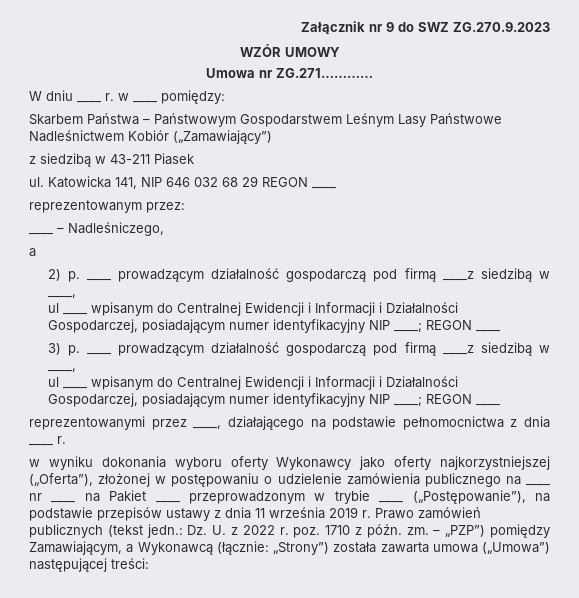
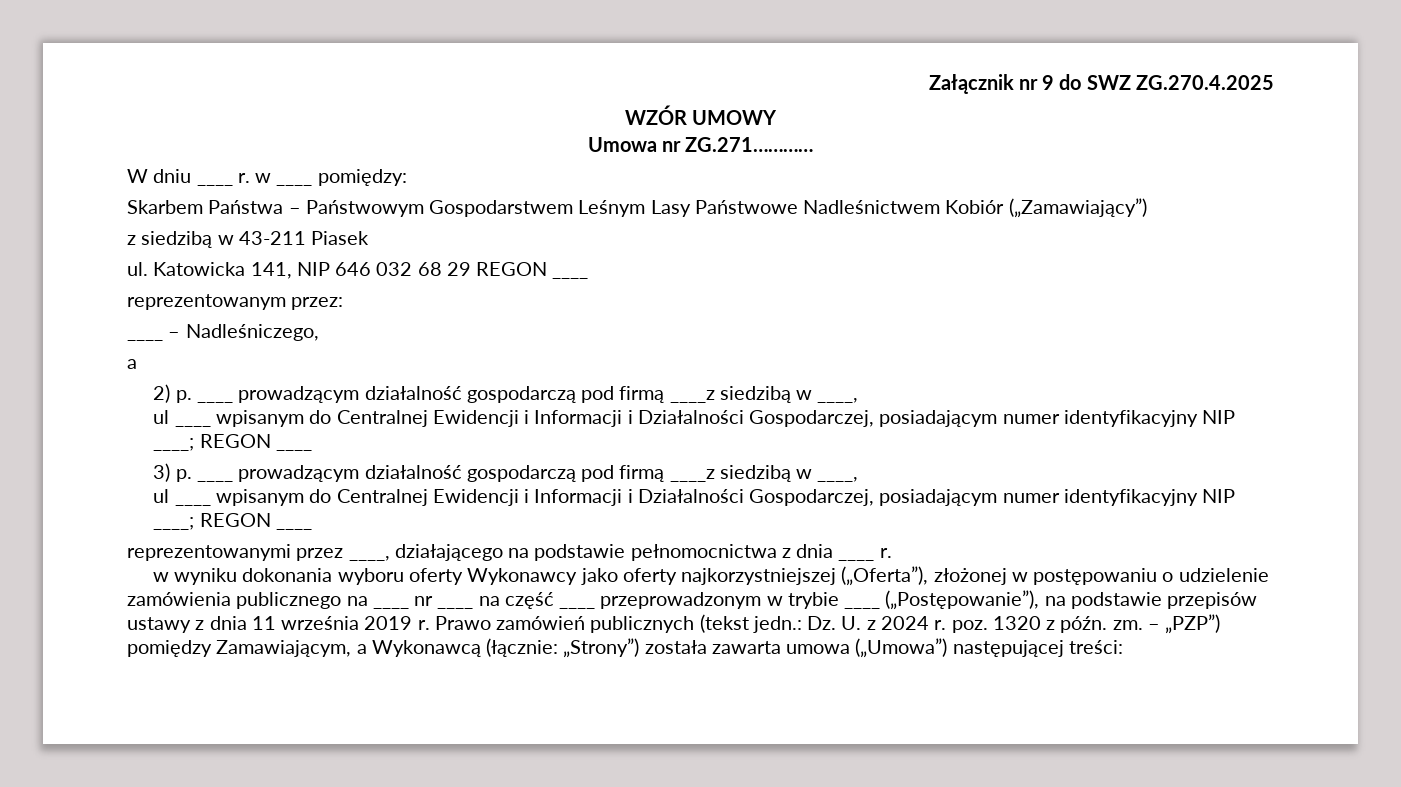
[453,22,550,32] ZG.270.9.2023 -> [1136,75,1274,90] ZG.270.4.2025
[109,490,147,502] Pakiet -> [504,592,554,609] część
[242,525,275,535] 2022 -> [880,616,929,630] 2024
[325,525,351,535] 1710 -> [992,616,1041,630] 1320

